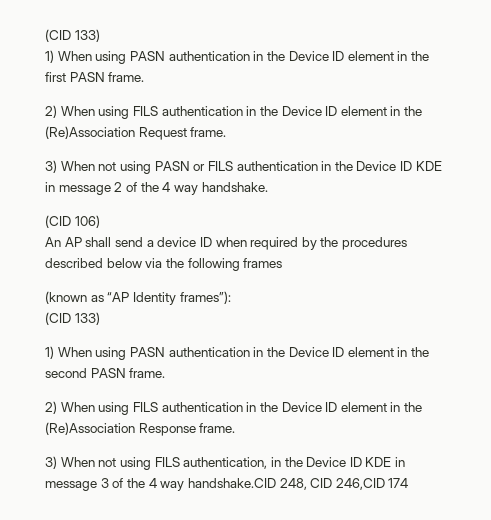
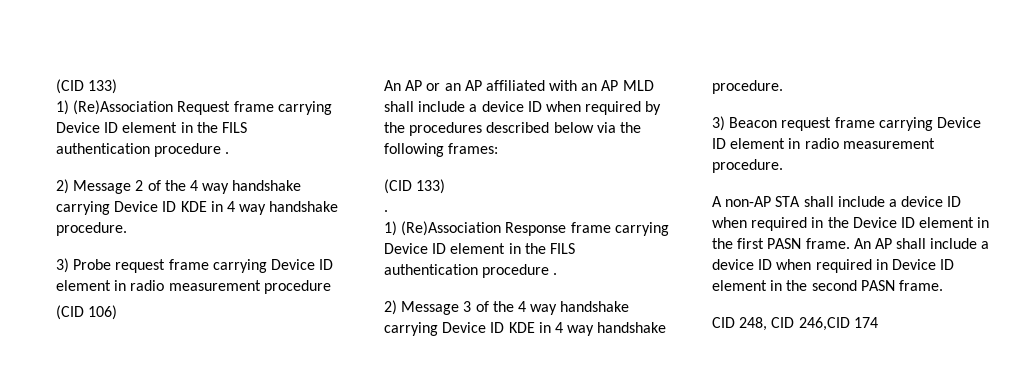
[45,29,100,42] [45,50,430,64] [45,72,145,82] [45,105,423,119] [45,126,227,140] [45,160,442,174] [45,182,111,195] (CID 133) // 1) When using PASN authentication in the Device ID element in the first PASN frame. // 2) When using FILS authentication in the Device ID element in the (Re)Association Request frame. // 3) When not using PASN or FILS authentication in the Device ID KDE in message -> [56,79,118,94] [56,100,332,115] [56,122,247,133] [56,143,230,157] [56,179,132,194] (CID 133) // 1) (Re)Association Request frame carrying Device ID element in the FILS authentication procedure . // 2) Message
[201,182,268,192] [45,215,100,228] [45,237,143,247] handshake. // (CID 106) // An AP shall send -> [232,180,302,191] [56,201,339,215] [56,222,127,236] [56,258,334,273] [56,280,331,294] [56,305,118,320] [384,80,654,91] [384,101,466,112] handshake carrying Device ID KDE in 4 way handshake procedure. // 3) Probe request frame carrying Device ID element in radio measurement procedure // (CID 106) // An AP or an AP affiliated with an AP MLD shall include
[243,258,283,268] [45,291,231,305] [45,312,100,325] [45,346,285,360] frames // (known as “AP Identity frames”): // (CID 133) // 1) When using PASN authentication in the -> [448,143,499,154] [384,179,446,194] [384,210,388,212] [384,221,669,236] [384,243,575,254] [384,264,558,278] [384,300,630,315] [384,322,667,336] [712,80,783,94] [712,116,981,131] [712,138,935,149] [712,159,783,173] [712,196,962,207] [712,217,990,231] [712,238,990,249] [712,259,888,273] frames: // (CID 133) // . // 1) (Re)Association Response frame carrying Device ID element in the FILS authentication procedure . // 2) Message 3 of the 4 way handshake carrying Device ID KDE in 4 way handshake procedure. // 3) Beacon request frame carrying Device ID element in radio measurement procedure. // A non-AP STA shall include a device ID when required in the Device ID element in the first PASN frame. An AP shall include a device ID when required in
[45,401,423,415] [45,422,236,436] [45,456,406,470] [45,478,276,491] 2) When using FILS authentication in the Device ID element in the (Re)Association Response frame. // 3) When not using FILS authentication, in the Device ID KDE in message 3 of the 4 way handshake.CID -> [712,317,735,328] CID

